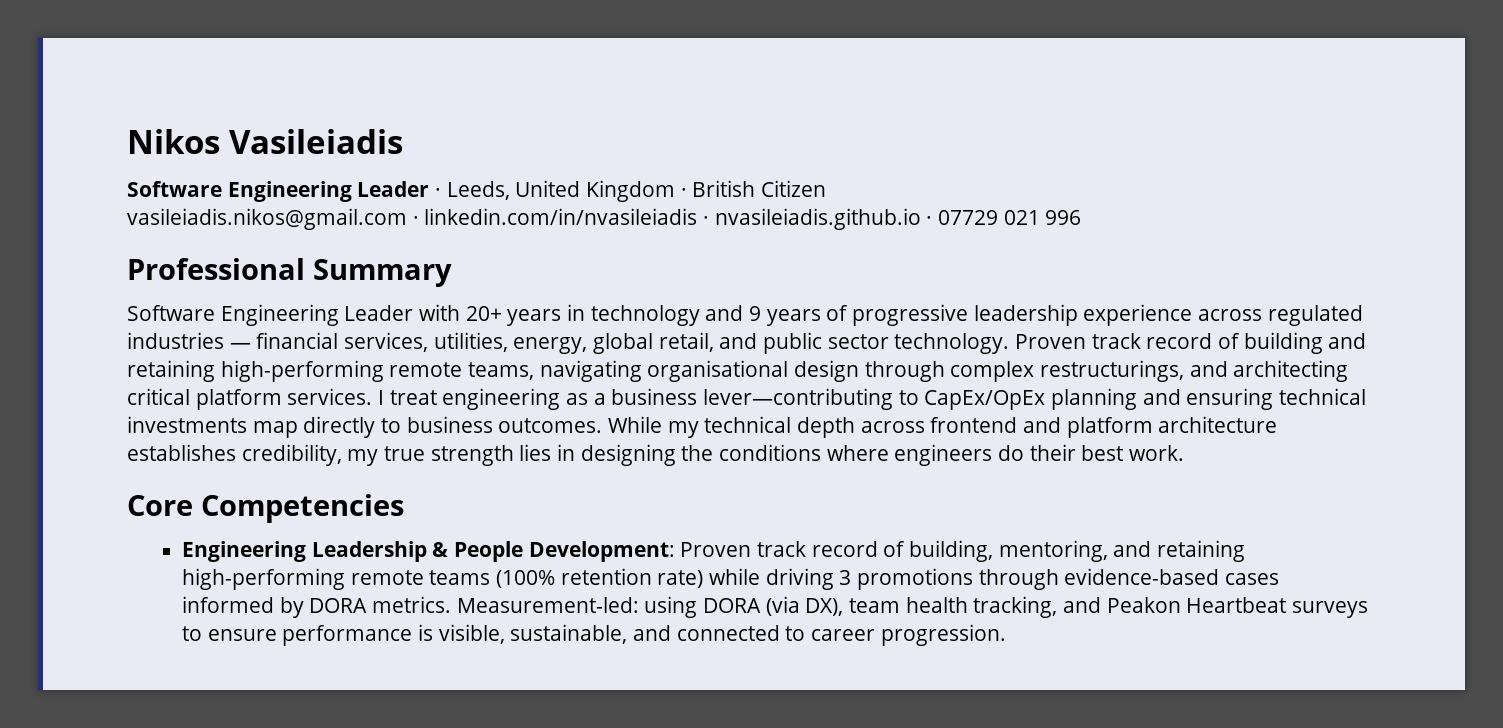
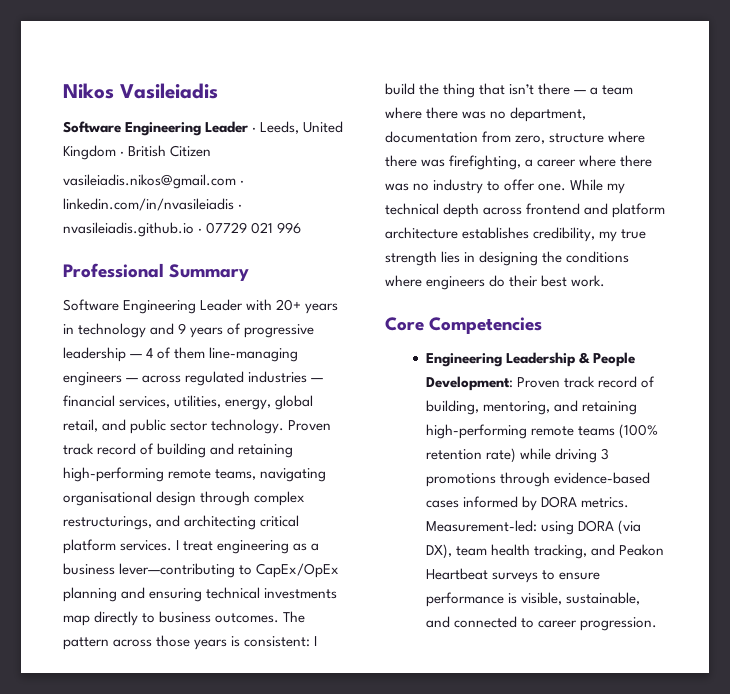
[1083,304,1193,326] experience -> [130,347,299,362] [63,372,139,386] — 4 of them line-managing engineers —
(603, 425) none -> [283,611,306,623] [63,635,318,650] [385,83,634,98] [385,107,587,122] [385,131,646,144] [385,155,653,170] [385,179,567,194] The pattern across those years is consistent: I build the thing that isn’t there — a team where there was no department, documentation from zero, structure where there was firefighting, a career where there was no industry to offer one.

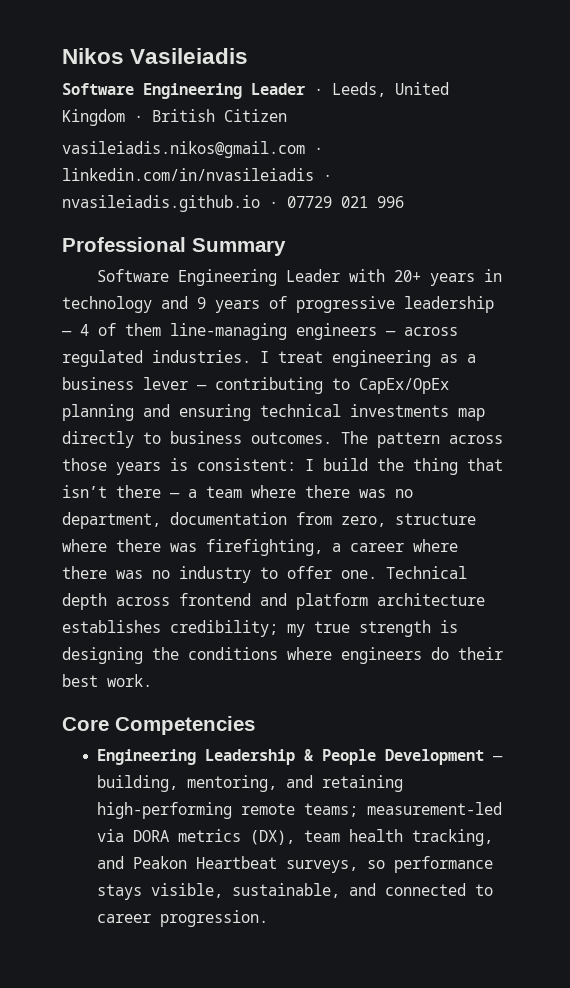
[248,371,324,383] [63,395,314,410] [63,419,332,434] [63,443,294,458] [63,467,327,482] [63,491,306,506] [63,515,300,530] [63,539,173,554] industries — financial services, utilities, energy, global retail, and public sector technology. Proven track record of building and retaining high-performing remote teams, navigating organisational design through complex restructurings, and architecting critical platform services. -> [152,350,251,363] industries.
[119,563,236,578] lever—contributing -> [143,377,323,394] lever — contributing
[570,179,626,194] [385,203,439,215] While my technical -> [386,566,467,579] Technical
[533,227,596,242] credibility, -> [170,620,278,637] credibility;
[441,251,476,263] lies in -> [440,620,458,633] is
[426,376,656,391] Development: Proven track record of -> [384,749,503,765] Development —
[578,424,659,439] [426,448,610,463] [426,472,651,487] [426,496,630,511] [426,520,642,535] [426,544,453,559] teams (100% retention rate) while driving 3 promotions through evidence-based cases informed by DORA metrics. Measurement-led: using DORA (via DX), -> [303,802,502,817] [96,829,295,845] teams; measurement-led via DORA metrics (DX),
[492,570,601,583] [426,592,518,607] surveys to ensure performance is -> [285,856,493,873] [96,884,142,900] surveys, so performance stays

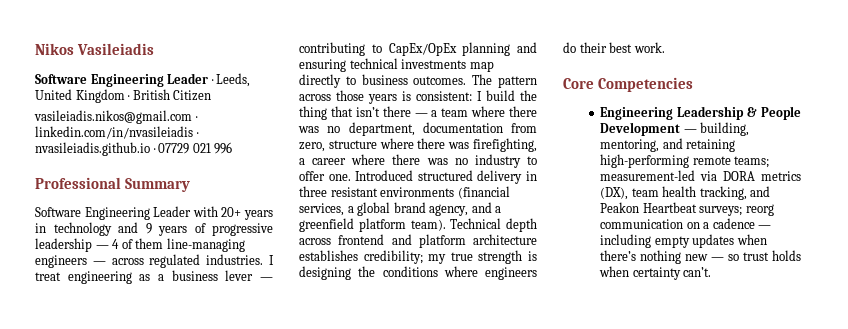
(377, 574) none -> [355,170,537,184] [299,186,510,199] [299,202,502,216] [299,218,446,232] Introduced structured delivery in three resistant environments (financial services, a global brand agency, and a greenfield platform team).
[285,856,493,873] [96,883,493,900] [96,910,268,927] surveys, so performance stays visible, sustainable, and connected to career progression. -> [699,204,774,216] [600,218,772,229] [600,234,767,248] [600,250,801,264] [599,266,712,280] surveys; reorg communication on a cadence — including empty updates when there’s nothing new — so trust holds when certainty can’t.

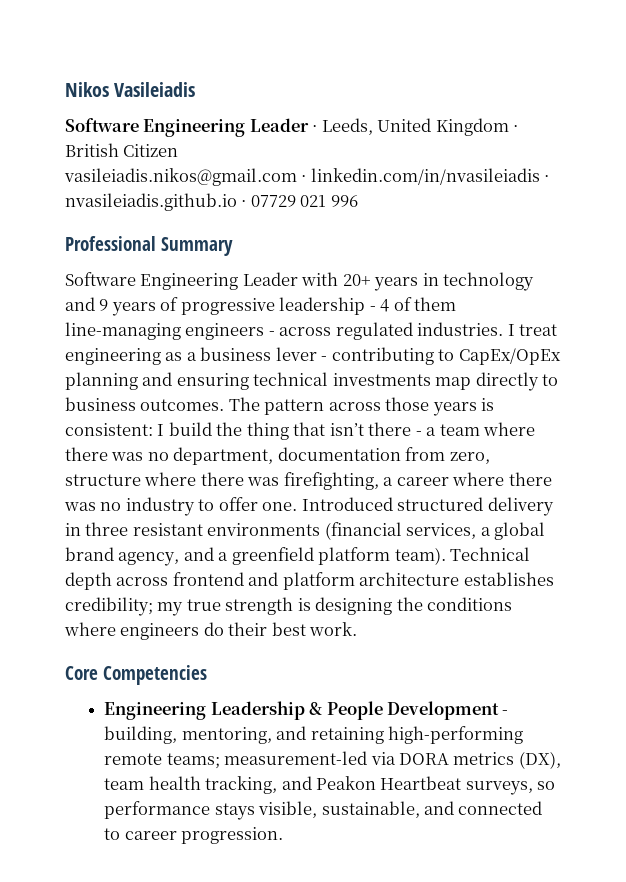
[95,245,109,249] — -> [369,306,376,311] -
[92,261,106,265] — -> [268,331,275,336] -
[260,277,273,281] — -> [321,356,328,361] -
[414,113,428,117] — -> [415,431,422,436] -
[683,129,697,133] — -> [502,710,509,715] -
[699,204,774,216] [600,218,772,229] [600,234,767,248] [600,250,801,264] [599,266,712,280] surveys; reorg communication on a cadence — including empty updates when there’s nothing new — so trust holds when certainty can’t. -> [465,781,556,795] [104,801,543,820] [104,827,284,844] surveys, so performance stays visible, sustainable, and connected to career progression.

